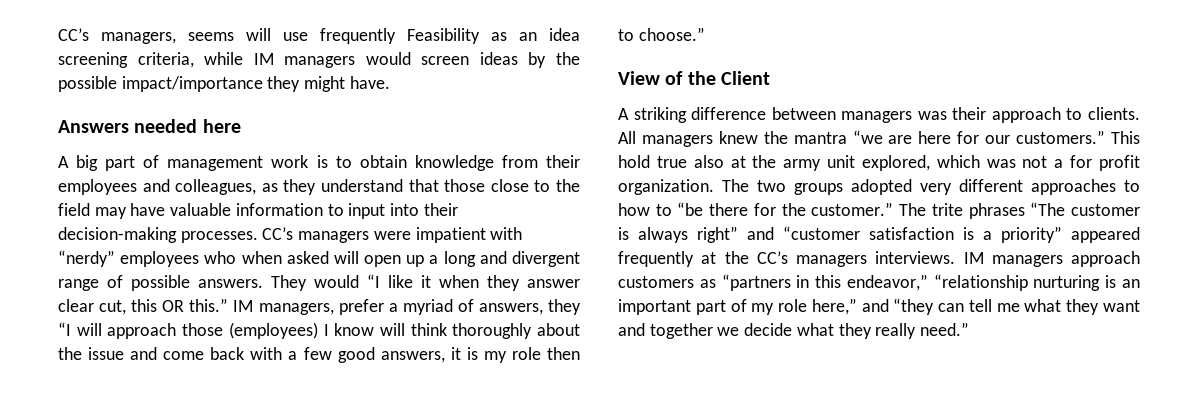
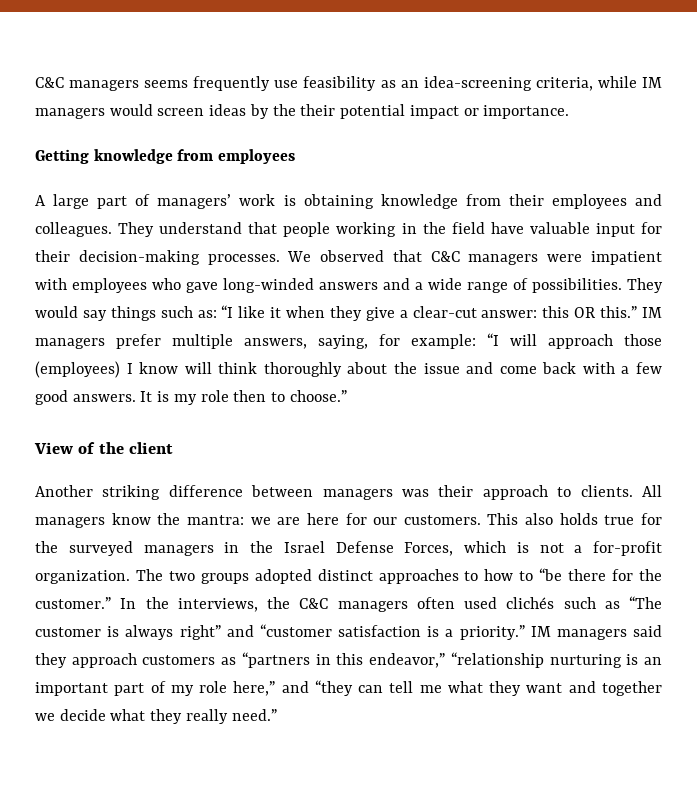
[58,28,580,44] [58,52,128,68] CC’s managers, seems will use frequently Feasibility as an idea screening -> [35,76,532,91] C&C managers seems frequently use feasibility as an idea-screening
[58,76,390,92] [58,119,241,133] [58,155,264,171] possible impact/importance they might have. // Answers needed here // A big part of management -> [300,104,570,119] [35,149,296,164] [35,194,232,209] their potential impact or importance. // Getting knowledge from employees // A large part of managers’
[335,155,407,168] to obtain -> [303,194,374,209] obtaining
[175,179,551,195] colleagues, as they understand that those close to -> [35,222,417,237] colleagues. They understand that people working in
[94,207,127,219] may -> (485, 228) none
[235,203,458,219] [58,227,294,243] information to input into their decision-making processes. CC’s -> [595,222,662,237] [35,250,460,265] input for their decision-making processes. We observed that C&C
[58,250,115,267] “nerdy” -> (67, 284) none
[241,251,580,267] [58,275,359,291] when asked will open up a long and divergent range of possible answers. They would -> [186,278,663,293] [35,306,217,321] gave long-winded answers and a wide range of possibilities. They would say things such as:
[527,279,580,288] [58,298,581,315] answer clear cut, this OR this.” IM managers, prefer a myriad of answers, they -> [365,306,662,321] [35,334,476,349] give a clear-cut answer: this OR this.” IM managers prefer multiple answers, saying, for example:
[380,347,461,363] answers, it -> [72,391,153,402] answers. It
[720,71,770,85] [618,108,629,120] Client // A -> [128,442,173,454] [35,485,93,497] client // Another
[718,130,1140,144] [618,155,1140,171] knew the mantra “we are here for our customers.” This hold true also at the army unit explored, which was not a for profit -> [111,513,662,525] [35,541,662,556] know the mantra: we are here for our customers. This also holds true for the surveyed managers in the Israel Defense Forces, which is not a for-profit
[920,179,1023,195] very different -> [317,569,373,581] distinct
[899,203,1025,219] The trite phrases -> [120,597,620,612] In the interviews, the C&C managers often used clichés such as
[1001,226,1140,243] [618,251,1063,267] priority” appeared frequently at the CC’s managers interviews. IM managers -> [459,625,662,640] [35,653,67,668] priority.” IM managers said they

